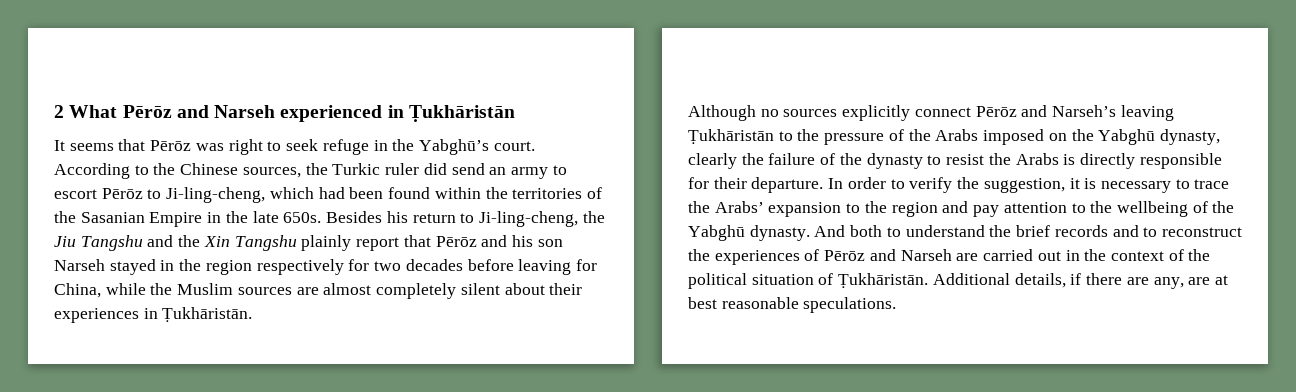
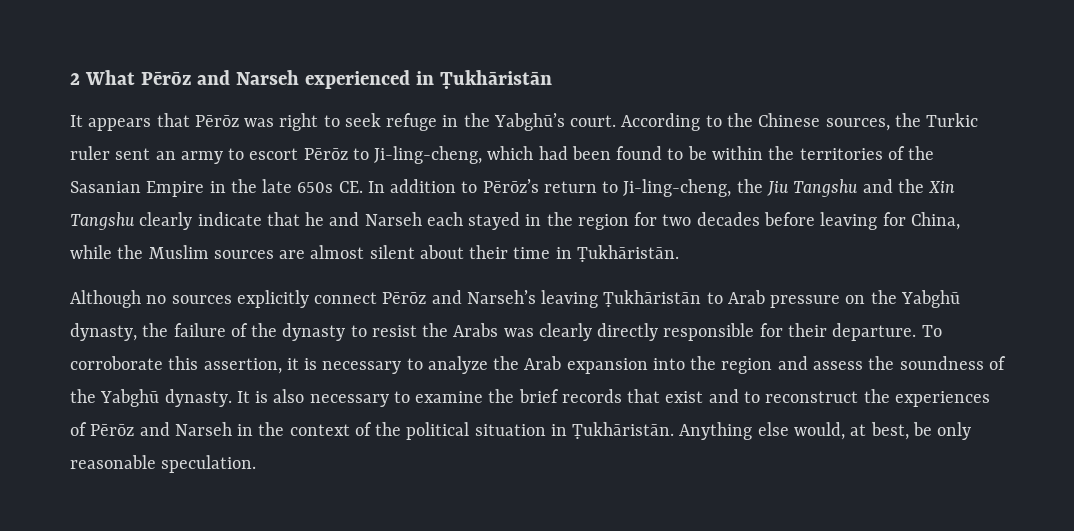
[69,143,114,151] seems -> [88,118,152,131] appears
[423,163,485,175] did send -> [115,148,151,160] sent
(431, 193) none -> [667,146,707,160] to be
[283,211,408,223] 650s. Besides his -> [297,179,539,193] 650s CE. In addition to Pērōz’s
[301,235,563,251] [54,259,105,271] plainly report that Pērōz and his son Narseh -> [139,212,463,230] clearly indicate that he and Narseh each
[256,259,344,275] respectively -> (629, 222) none
[376,283,457,299] completely -> (365, 252) none
[54,308,139,323] experiences -> [513,247,551,259] time
[797,129,1045,145] the pressure of the Arabs imposed -> [727,290,841,308] Arab pressure
[688,153,737,169] clearly -> (137, 332) none
[1063,154,1076,165] is -> [503,323,592,341] was clearly
[828,177,1230,193] [688,201,1235,217] [688,225,985,241] In order to verify the suggestion, it is necessary to trace the Arabs’ expansion to the region and pay attention to the wellbeing of the Yabghū dynasty. And both to understand -> [921,325,942,337] [70,356,1006,374] [70,389,484,407] To corroborate this assertion, it is necessary to analyze the Arab expansion into the region and assess the soundness of the Yabghū dynasty. It is also necessary to examine
(1108, 231) none -> [627,389,704,403] that exist
[956,249,1061,261] are carried out -> (232, 429) none
[818,273,1228,289] [688,297,897,313] of Ṭukhāristān. Additional details, if there are any, are at best reasonable speculations. -> [550,422,972,440] [70,455,257,473] in Ṭukhāristān. Anything else would, at best, be only reasonable speculation.

